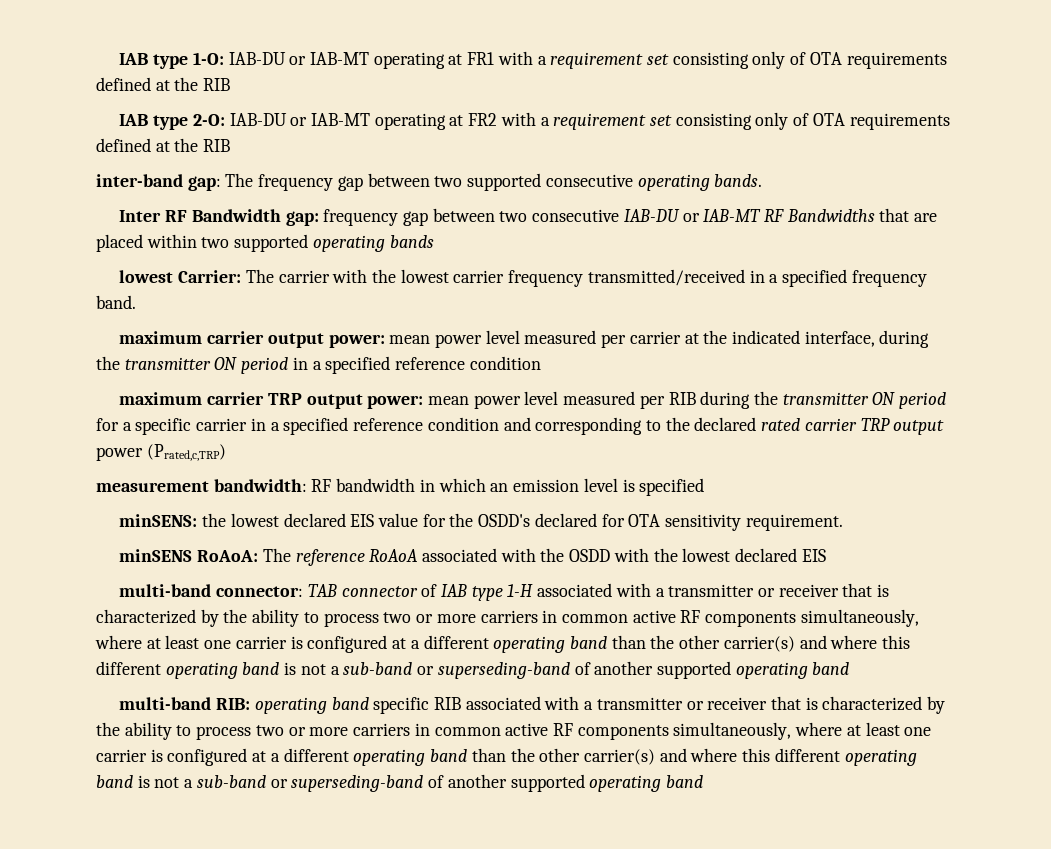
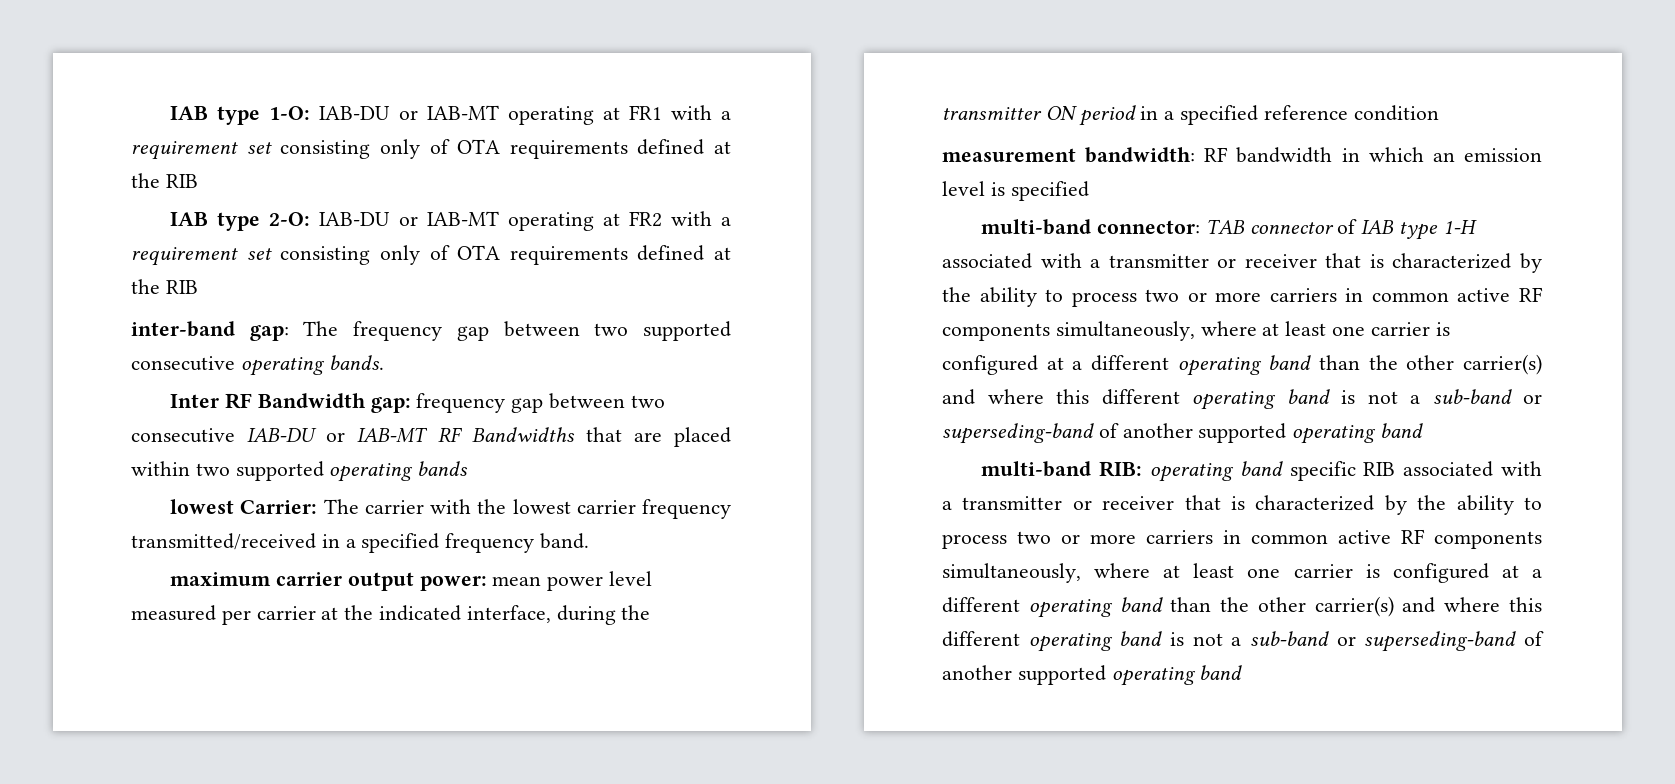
[119,391,947,409] [96,417,945,435] [96,444,226,461] // maximum carrier TRP output power: mean power level measured per RIB during the transmitter ON period for a specific carrier in a specified reference condition and corresponding to the declared rated carrier TRP output power (Prated,c,TRP) -> (1439, 113) none
[119,513,843,531] [119,548,826,566] // minSENS: the lowest declared EIS value for the OSDD's declared for OTA sensitivity requirement. // minSENS RoAoA: The reference RoAoA associated with the OSDD with the lowest declared EIS -> (1089, 191) none

